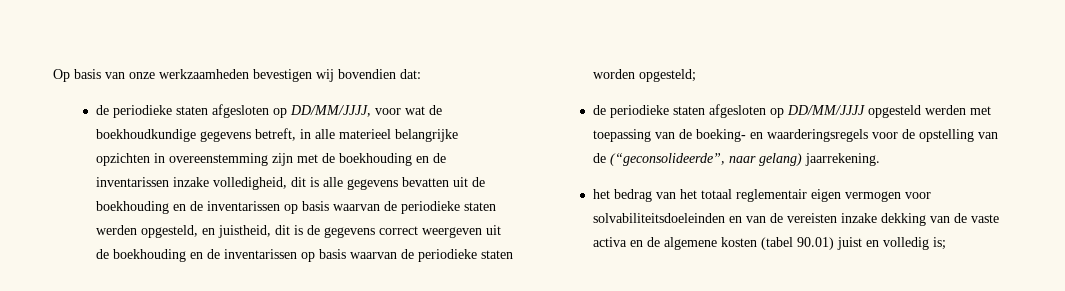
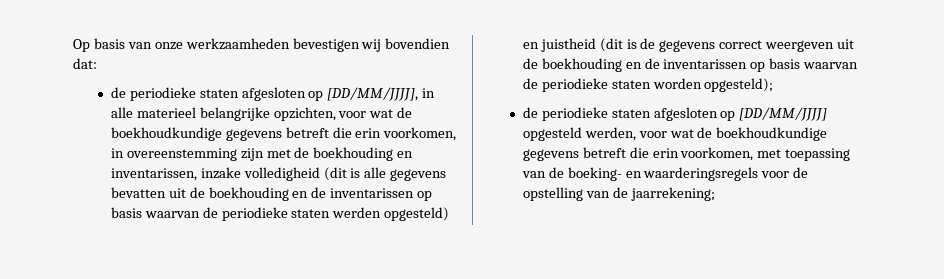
[289,105,442,117] [95,128,458,142] [95,153,150,166] DD/MM/JJJJ, voor wat de boekhoudkundige gegevens betreft, in alle materieel belangrijke opzichten -> [327,87,436,101] [110,107,413,121] [110,127,457,141] [DD/MM/JJJJ], in alle materieel belangrijke opzichten, voor wat de boekhoudkundige gegevens betreft die erin voorkomen,
[432,153,446,163] [95,177,306,190] de inventarissen inzake volledigheid, dit -> [110,167,347,181] inventarissen, inzake volledigheid (dit
[140,225,290,238] opgesteld, en juistheid, dit -> [384,207,450,221] [522,38,623,52] opgesteld) en juistheid (dit
[638,69,696,82] [592,104,966,118] opgesteld; // de periodieke staten afgesloten op DD/MM/JJJJ opgesteld werden -> [704,78,774,92] [522,107,828,121] [522,127,828,141] [522,147,754,161] opgesteld); // de periodieke staten afgesloten op [DD/MM/JJJJ] opgesteld werden, voor wat de boekhoudkundige gegevens betreft die erin voorkomen,
[609,153,880,166] [592,189,931,202] [592,213,999,226] [592,237,946,250] (“geconsolideerde”, naar gelang) jaarrekening. // het bedrag van het totaal reglementair eigen vermogen voor solvabiliteitsdoeleinden en van de vereisten inzake dekking van de vaste activa en de algemene kosten (tabel 90.01) juist en volledig is; -> [630,187,715,201] jaarrekening;

